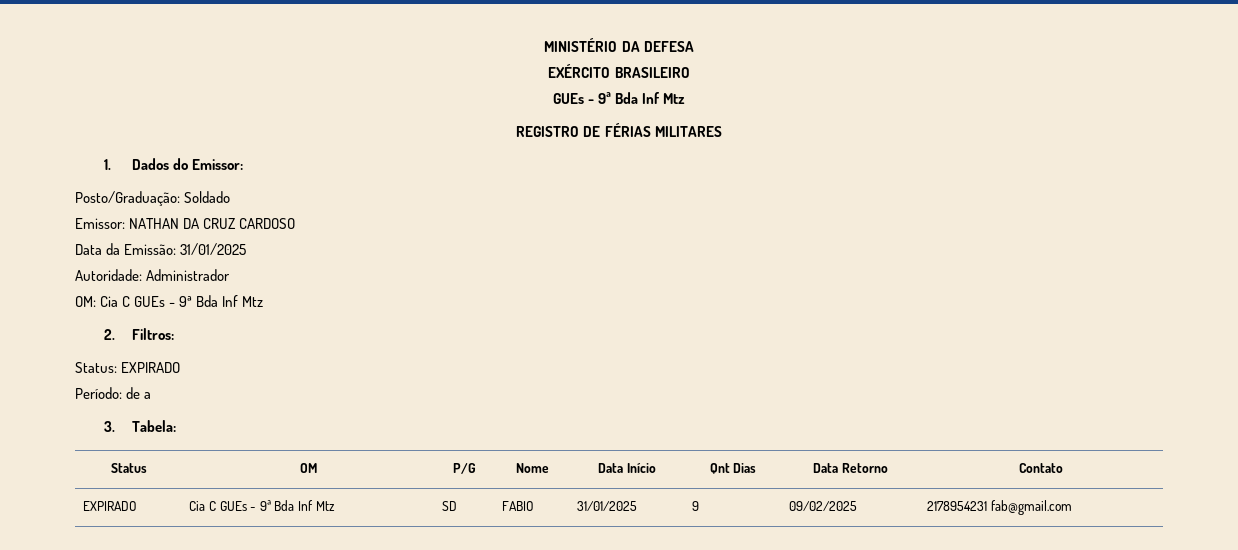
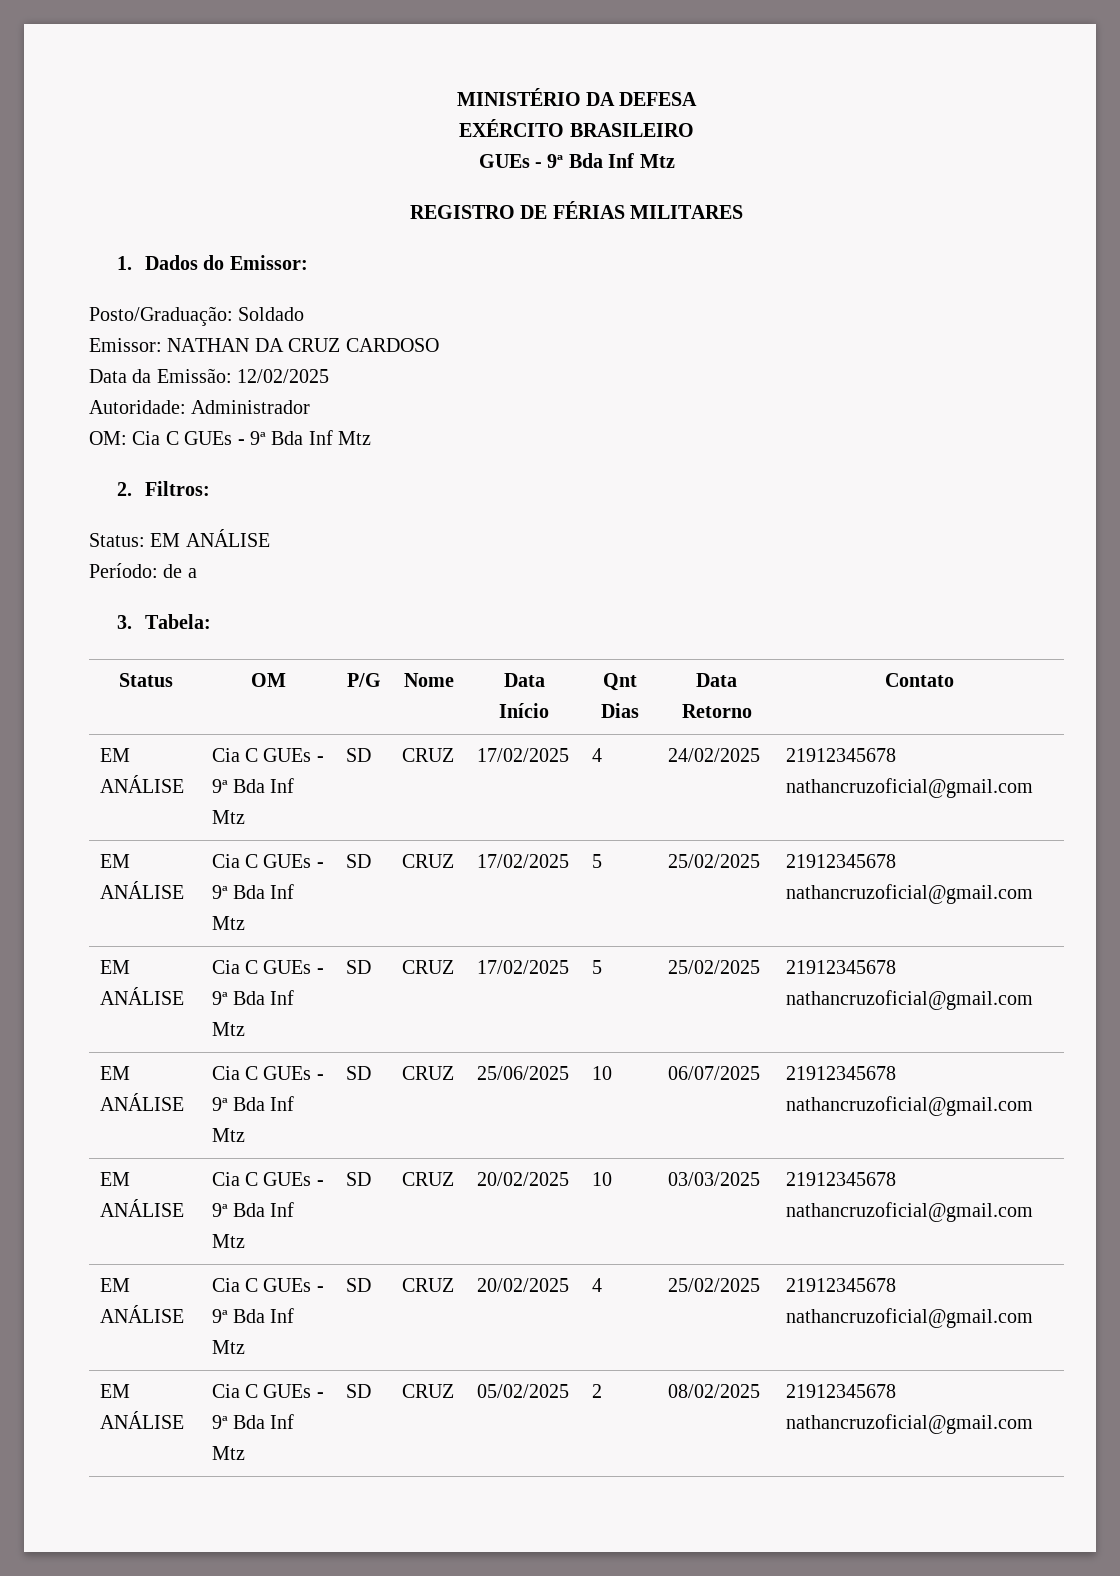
[180,243,247,255] 31/01/2025 -> [237,369,330,383] 12/02/2025
[121,362,181,373] EXPIRADO -> [150,529,270,547] EM ANÁLISE
[83,501,138,511] [189,500,335,511] [442,501,458,511] [502,501,535,511] [577,501,638,511] [692,501,700,511] [789,501,858,511] [927,500,1072,515] EXPIRADO | Cia C GUEs - 9ª Bda Inf Mtz | SD | FABIO | 31/01/2025 | 9 | 09/02/2025 | 2178954231 fab@gmail.com -> [99,748,130,762] [99,775,184,793] [211,748,324,762] [211,778,295,793] [211,810,245,824] [345,748,371,762] [401,748,454,762] [476,748,569,762] [591,748,602,762] [667,748,760,762] [785,748,896,762] [785,778,1033,798] [99,854,130,868] [99,881,184,899] [211,854,324,868] [211,884,295,899] [211,916,245,930] [345,854,371,868] [401,854,454,868] [476,854,569,868] [591,854,602,868] [667,854,760,868] [785,854,896,868] [785,884,1033,904] [99,960,130,974] [99,987,184,1005] [211,960,324,974] [211,990,295,1005] [211,1022,245,1036] [345,960,371,974] [401,960,454,974] [476,960,569,974] [591,960,602,974] [667,960,760,974] [785,960,896,974] [785,990,1033,1010] [99,1066,130,1080] [99,1093,184,1111] [211,1066,324,1080] [211,1096,295,1111] [211,1128,245,1142] [345,1066,371,1080] [401,1066,454,1080] [476,1066,569,1080] [591,1066,612,1080] [667,1066,760,1080] [785,1066,896,1080] [785,1096,1033,1116] [99,1172,130,1186] [99,1199,184,1217] [211,1172,324,1186] [211,1202,295,1217] [211,1234,245,1248] [345,1172,371,1186] [401,1172,454,1186] [476,1172,569,1186] [591,1172,612,1186] [667,1172,760,1186] [785,1172,896,1186] [785,1202,1033,1222] [99,1278,130,1292] [99,1305,184,1323] [211,1278,324,1292] [211,1308,295,1323] [211,1340,245,1354] [345,1278,371,1292] [401,1278,454,1292] [476,1278,569,1292] [591,1278,602,1292] [667,1278,760,1292] [785,1278,896,1292] [785,1308,1033,1328] [99,1384,130,1398] [99,1411,184,1429] [211,1384,324,1398] [211,1414,295,1429] [211,1446,245,1460] [345,1384,371,1398] [401,1384,454,1398] [476,1384,569,1398] [591,1384,602,1398] [667,1384,760,1398] [785,1384,896,1398] [785,1414,1033,1434] EM ANÁLISE | Cia C GUEs - 9ª Bda Inf Mtz | SD | CRUZ | 17/02/2025 | 4 | 24/02/2025 | 21912345678 nathancruzoficial@gmail.com // EM ANÁLISE | Cia C GUEs - 9ª Bda Inf Mtz | SD | CRUZ | 17/02/2025 | 5 | 25/02/2025 | 21912345678 nathancruzoficial@gmail.com // EM ANÁLISE | Cia C GUEs - 9ª Bda Inf Mtz | SD | CRUZ | 17/02/2025 | 5 | 25/02/2025 | 21912345678 nathancruzoficial@gmail.com // EM ANÁLISE | Cia C GUEs - 9ª Bda Inf Mtz | SD | CRUZ | 25/06/2025 | 10 | 06/07/2025 | 21912345678 nathancruzoficial@gmail.com // EM ANÁLISE | Cia C GUEs - 9ª Bda Inf Mtz | SD | CRUZ | 20/02/2025 | 10 | 03/03/2025 | 21912345678 nathancruzoficial@gmail.com // EM ANÁLISE | Cia C GUEs - 9ª Bda Inf Mtz | SD | CRUZ | 20/02/2025 | 4 | 25/02/2025 | 21912345678 nathancruzoficial@gmail.com // EM ANÁLISE | Cia C GUEs - 9ª Bda Inf Mtz | SD | CRUZ | 05/02/2025 | 2 | 08/02/2025 | 21912345678 nathancruzoficial@gmail.com

